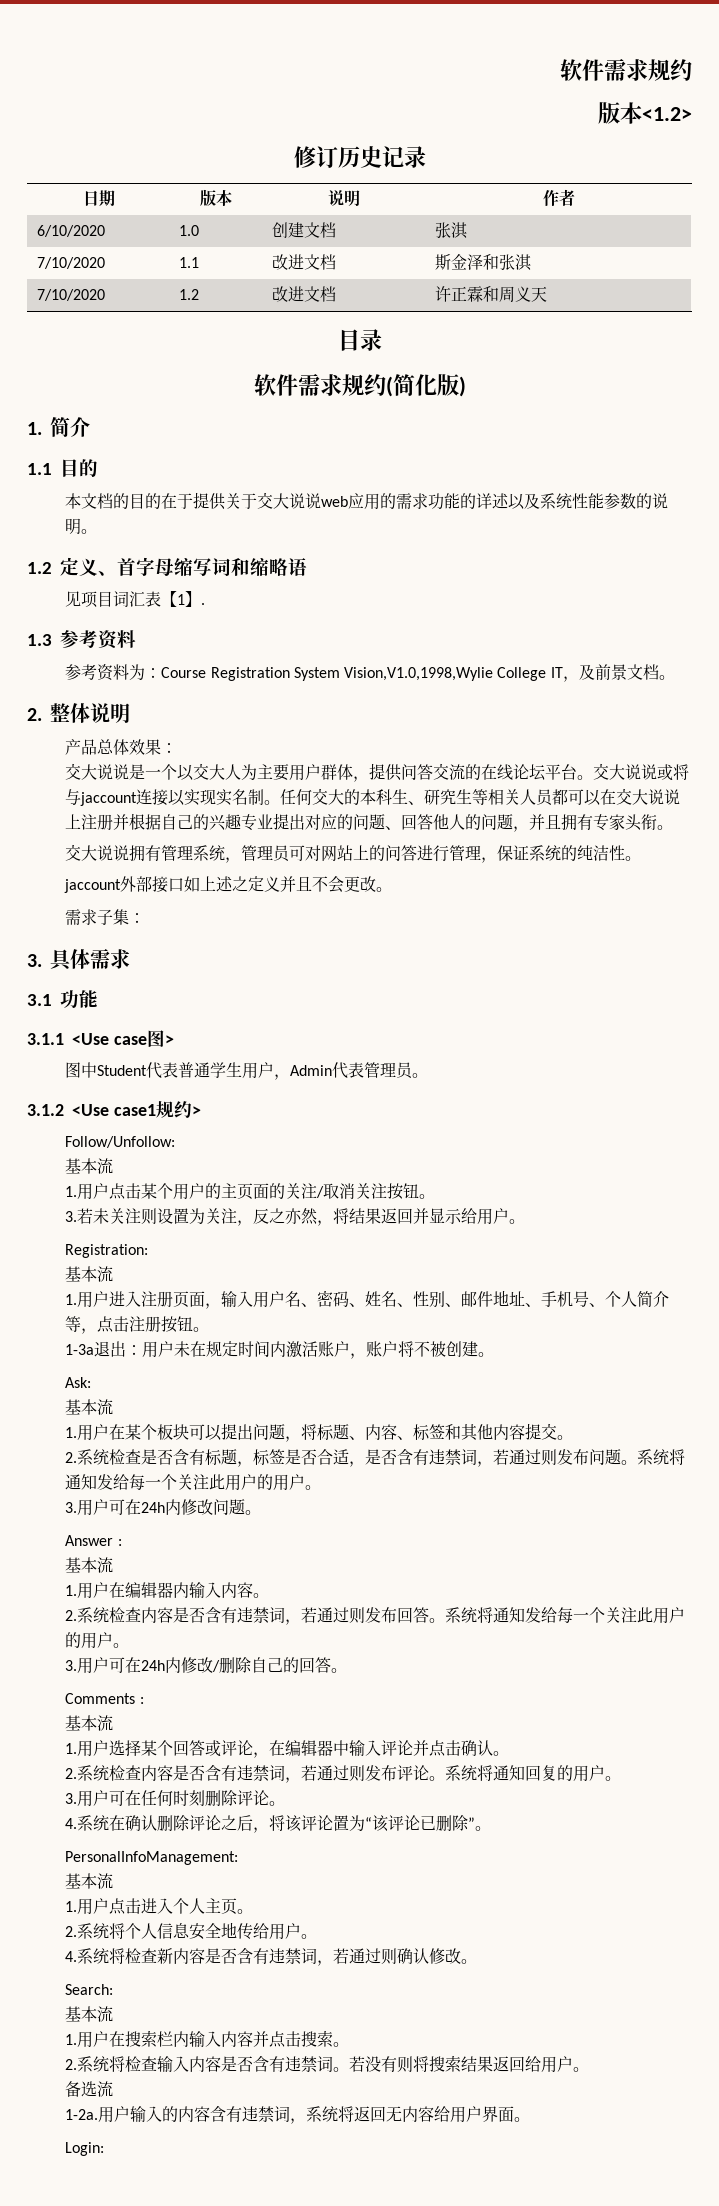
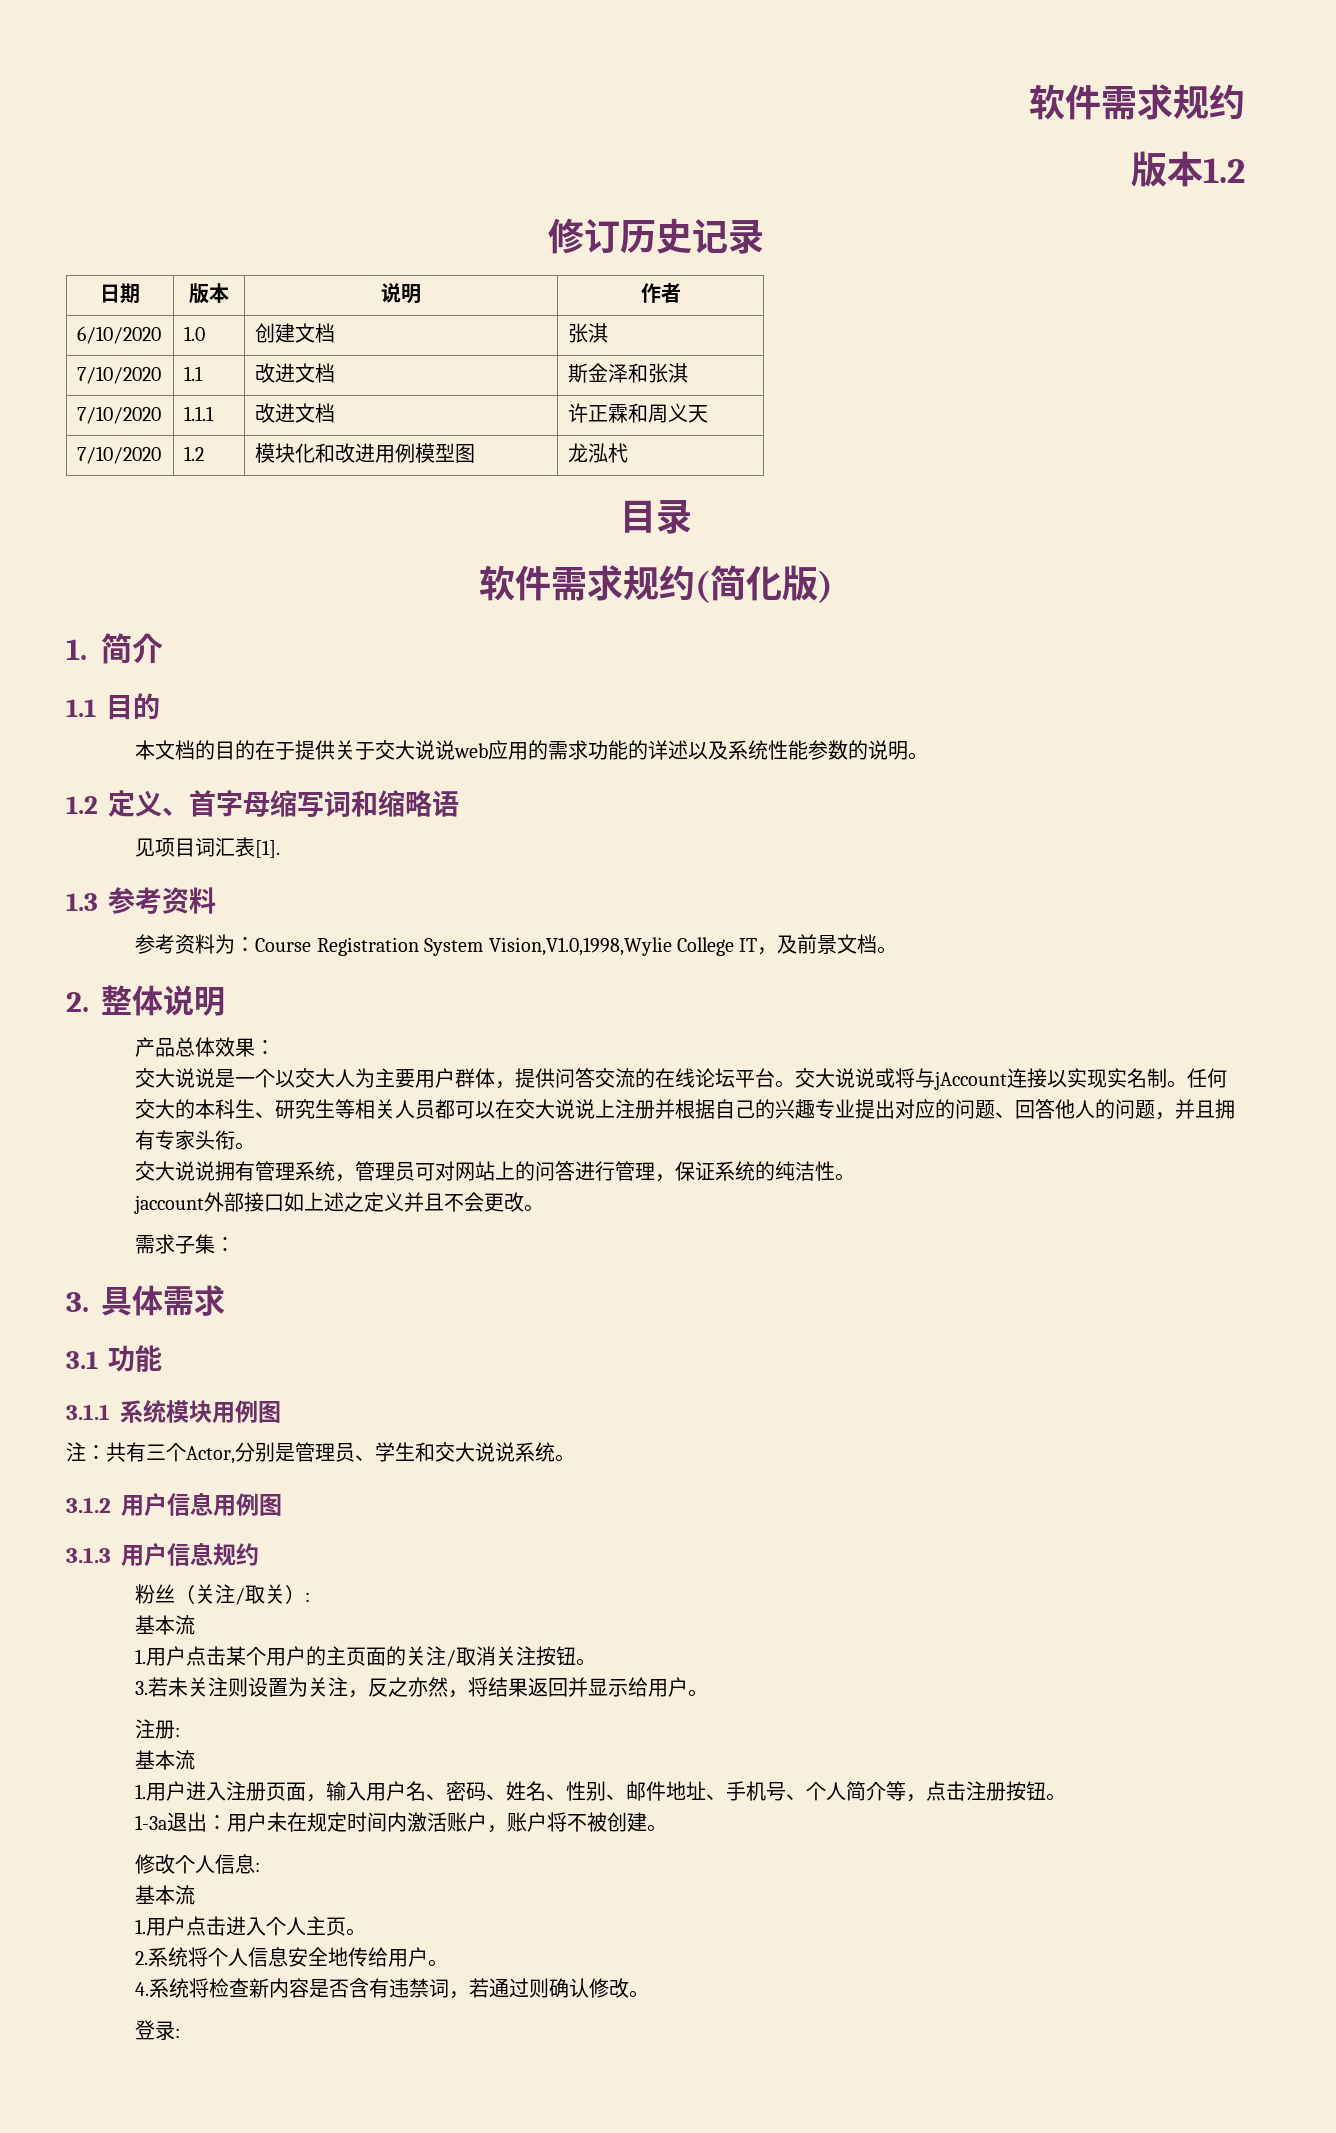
[642,107,692,121] <1.2> -> [1203,158,1245,183] 1.2
[179,289,200,300] 1.2 -> [184,406,215,421] 1.1.1
(548, 294) none -> [77,446,162,464] [184,446,205,461] [255,443,476,463] [568,443,629,463] // 7/10/2020 | 1.2 | 模块化和改进用例模型图 | 龙泓杙
[161,591,206,607] 【1】. -> [255,840,281,858] [1].
[80,792,138,806] jaccount -> [934,1071,1008,1090] jAccount
[72,1030,174,1047] [65,1062,429,1080] [27,1101,201,1118] [65,1136,176,1148] <Use case图> // 图中Student代表普通学生用户，Admin代表管理员。 // 3.1.2 <Use case1规约> // Follow/Unfollow: -> [120,1400,281,1423] [66,1442,575,1464] [66,1492,282,1516] [66,1542,259,1566] [135,1584,311,1605] 系统模块用例图 // 注：共有三个Actor,分别是管理员、学生和交大说说系统。 // 3.1.2用户信息用例图 // 3.1.3用户信息规约 // 粉丝（关注/取关）:
[65,1244,149,1258] Registration: -> [135,1719,181,1739] 注册:
[65,1377,92,1388] [65,1399,114,1415] [65,1423,574,1442] [65,1449,686,1467] [65,1474,322,1491] [65,1499,262,1516] [65,1535,122,1546] [65,1557,114,1573] [65,1582,270,1599] [65,1607,686,1625] [65,1632,130,1649] [65,1657,348,1674] [65,1693,144,1704] [65,1715,114,1731] [65,1740,510,1758] [65,1765,622,1783] [65,1790,286,1807] [65,1815,492,1833] [65,1851,239,1865] Ask: // 基本流 // 1.用户在某个板块可以提出问题，将标题、内容、标签和其他内容提交。 // 2.系统检查是否含有标题，标签是否合适，是否含有违禁词，若通过则发布问题。系统将通知发给每一个关注此用户的用户。 // 3.用户可在24h内修改问题。 // Answer : // 基本流 // 1.用户在编辑器内输入内容。 // 2.系统检查内容是否含有违禁词，若通过则发布回答。系统将通知发给每一个关注此用户的用户。 // 3.用户可在24h内修改/删除自己的回答。 // Comments : // 基本流 // 1.用户选择某个回答或评论，在编辑器中输入评论并点击确认。 // 2.系统检查内容是否含有违禁词，若通过则发布评论。系统将通知回复的用户。 // 3.用户可在任何时刻删除评论。 // 4.系统在确认删除评论之后，将该评论置为“该评论已删除”。 // PersonalInfoManagement: -> [135,1854,261,1874] 修改个人信息:
[65,1984,114,1995] [65,2006,114,2022] [65,2030,350,2048] [65,2055,590,2073] [65,2081,114,2097] [65,2106,531,2124] [65,2142,105,2156] Search: // 基本流 // 1.用户在搜索栏内输入内容并点击搜索。 // 2.系统将检查输入内容是否含有违禁词。若没有则将搜索结果返回给用户。 // 备选流 // 1-2a.用户输入的内容含有违禁词，系统将返回无内容给用户界面。 // Login: -> [135,2020,181,2040] 登录:

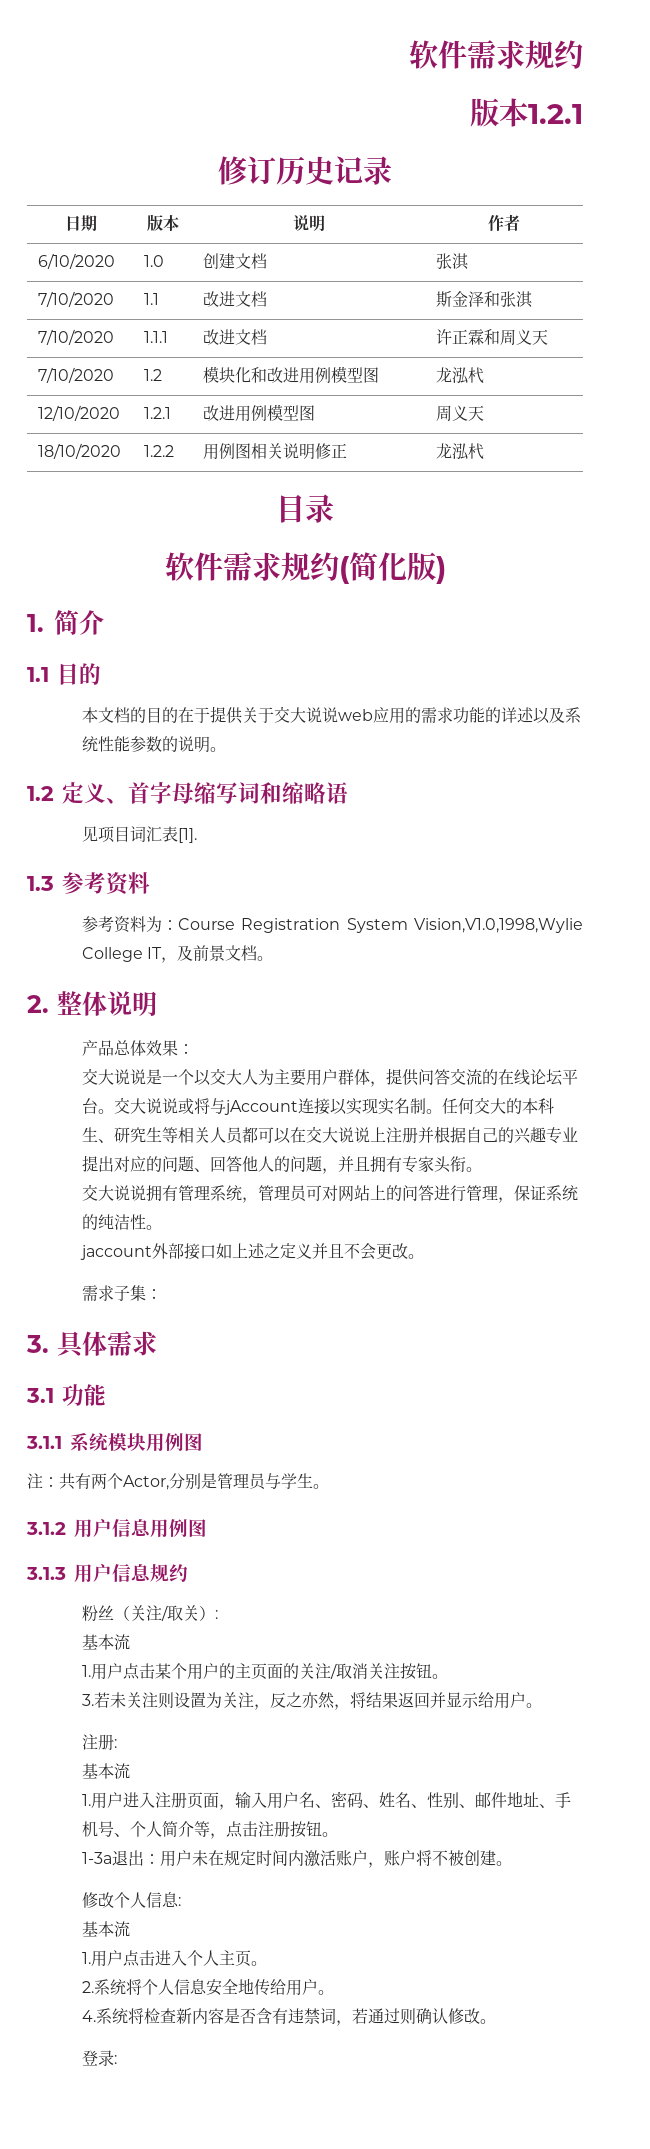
[1203,158,1245,183] 1.2 -> [528,104,583,124] 1.2.1
(629, 453) none -> [38,405,121,421] [144,407,172,419] [203,404,316,422] [436,405,485,422] [38,443,122,459] [144,445,175,457] [203,443,348,460] [436,443,485,460] // 12/10/2020 | 1.2.1 | 改进用例模型图 | 周义天 // 18/10/2020 | 1.2.2 | 用例图相关说明修正 | 龙泓杙
[146,1444,166,1460] 三 -> [91,1473,107,1489] 两
[355,1442,555,1462] 、学生和交大说说系统 -> [265,1473,313,1489] 与学生

